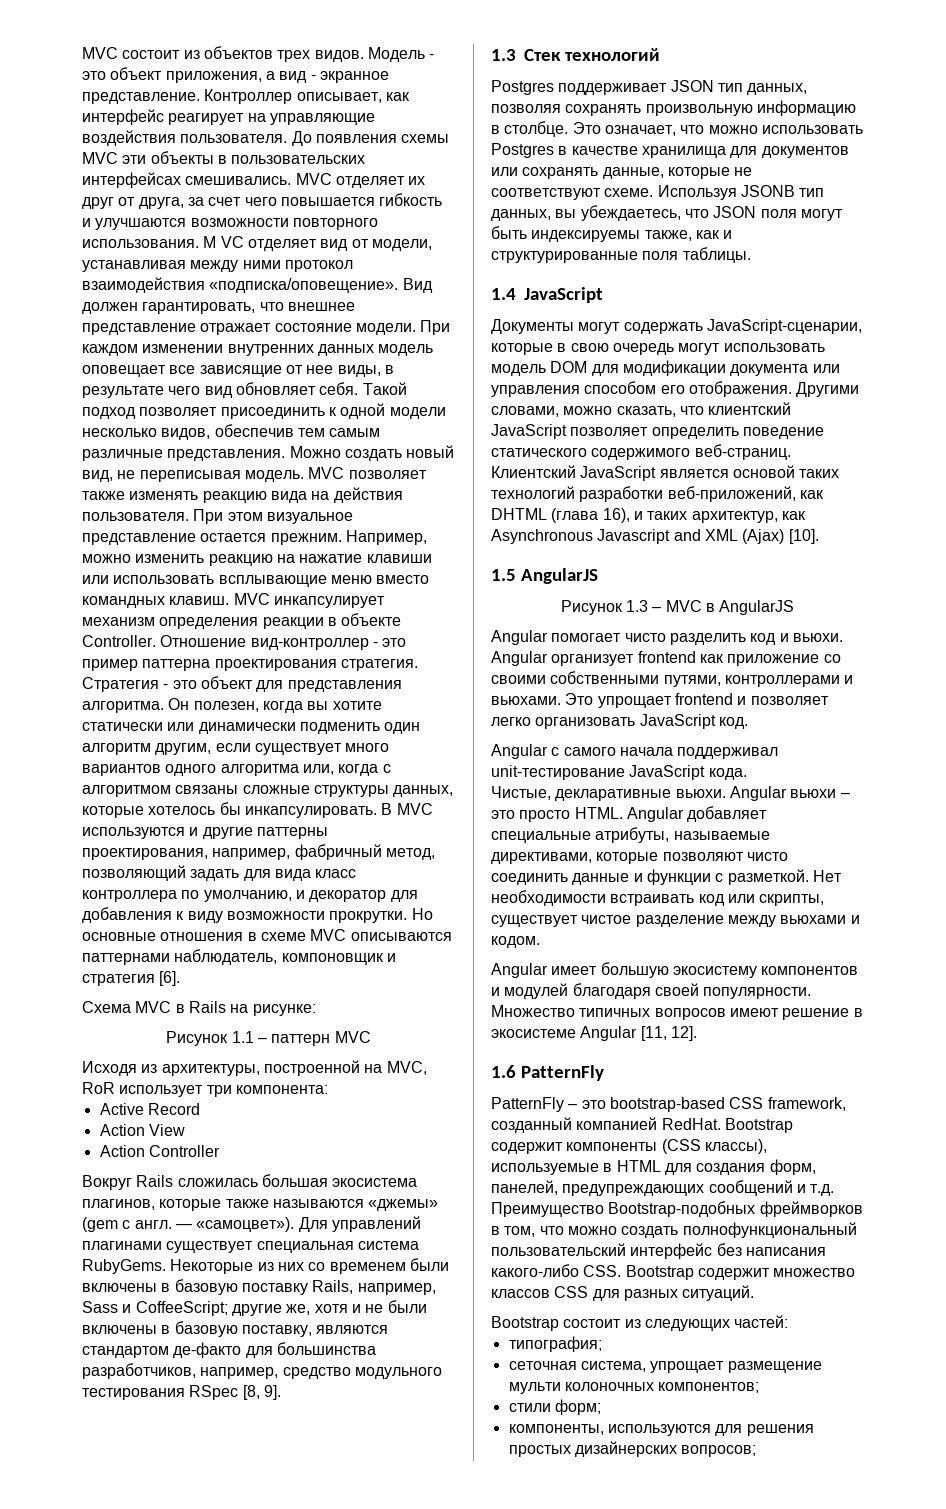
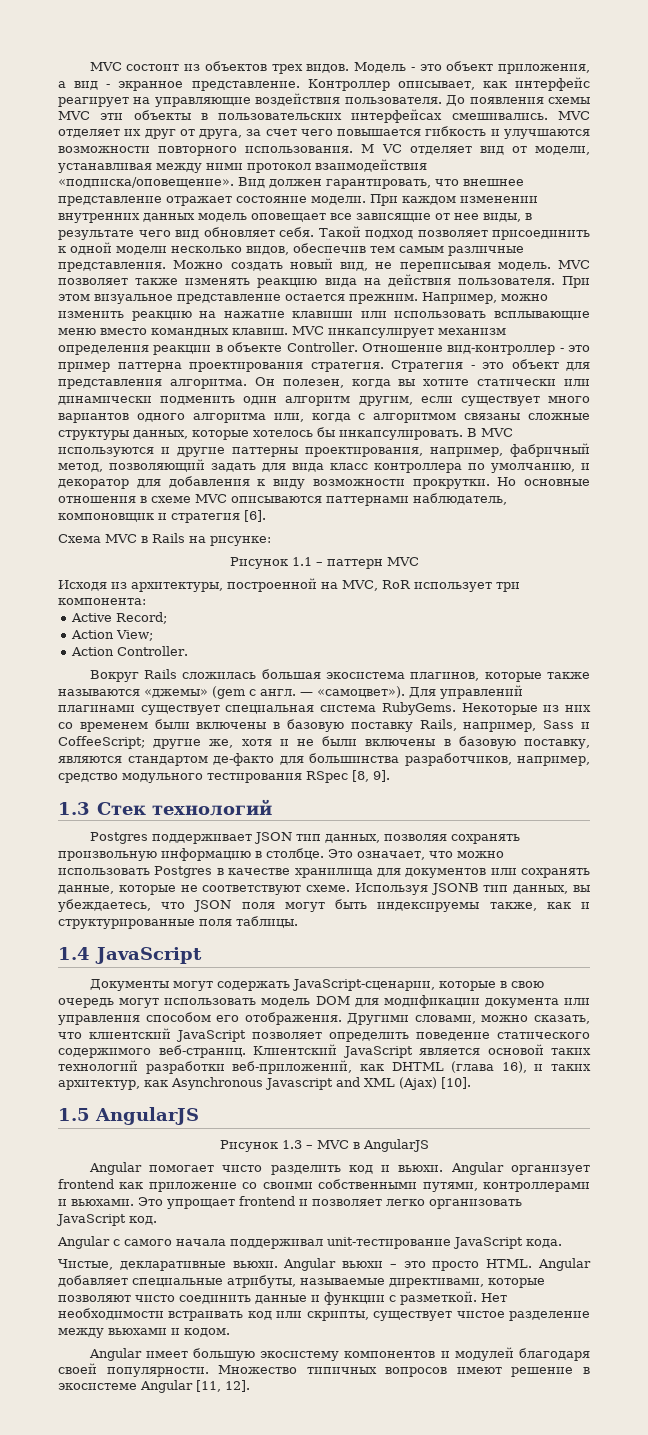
[147,1103,200,1115] [99,1124,185,1136] [99,1145,220,1157] Record // Action View // Action Controller -> [116,612,168,624] [71,630,154,641] [71,646,189,656] Record; // Action View; // Action Controller.
[491,1065,604,1081] [491,1097,846,1112] [491,1117,793,1133] [491,1139,767,1154] [491,1159,816,1175] [491,1180,835,1196] [491,1201,863,1217] [491,1222,857,1238] [491,1243,826,1259] [491,1264,856,1280] [491,1285,755,1301] [491,1315,789,1331] [508,1336,602,1352] [508,1361,822,1373] [508,1382,760,1394] [508,1399,601,1415] [508,1424,814,1436] [508,1441,757,1457] // 1.6 PatternFly // PatternFly – это bootstrap-based CSS framework, созданный компанией RedHat. Bootstrap содержит компоненты (CSS классы), используемые в HTML для создания форм, панелей, предупреждающих сообщений и т.д. Преимущество Bootstrap-подобных фреймворков в том, что можно создать полнофункциональный пользовательский интерфейс без написания какого-либо CSS. Bootstrap содержит множество классов CSS для разных ситуаций. // Bootstrap состоит из следующих частей: // типография; // сеточная система, упрощает размещение мульти колоночных компонентов; // стили форм; // компоненты, используются для решения простых дизайнерских вопросов; -> (250, 1386) none

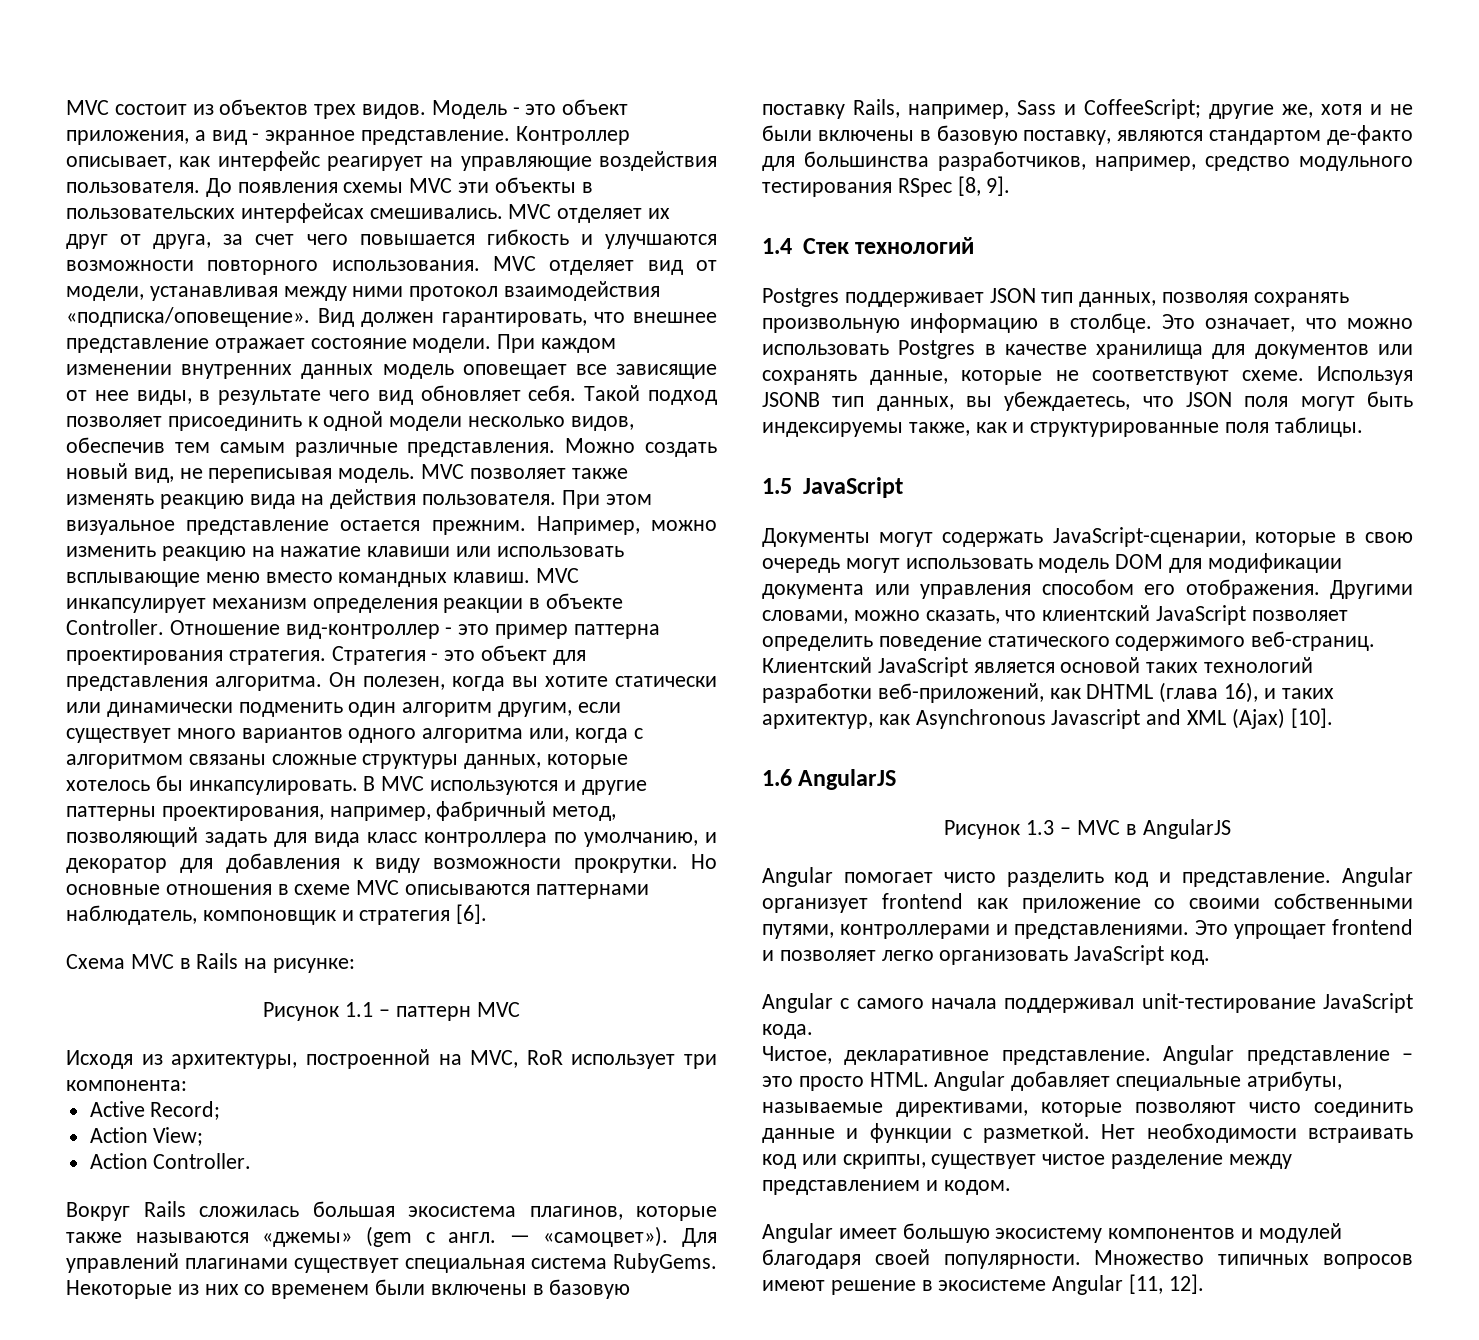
[361,144,402,153] М VC -> [492,256,536,271] МVC
[58,802,90,815] 1.3 -> [762,238,792,254] 1.4
[58,947,90,960] 1.4 -> [762,478,792,494] 1.5
[58,1108,90,1121] 1.5 -> [762,769,792,786] 1.6
[398,1165,444,1172] вьюхи. -> [1182,872,1332,887] представление.
[71,1199,134,1206] вьюхами. -> [1014,924,1189,939] представлениями.
[58,1258,384,1271] Чистые, декларативные вьюхи. Angular вьюхи -> [762,1045,1390,1065] Чистое, декларативное представление. Angular представление
[108,1328,167,1335] вьюхами -> [762,1180,920,1195] представлением

